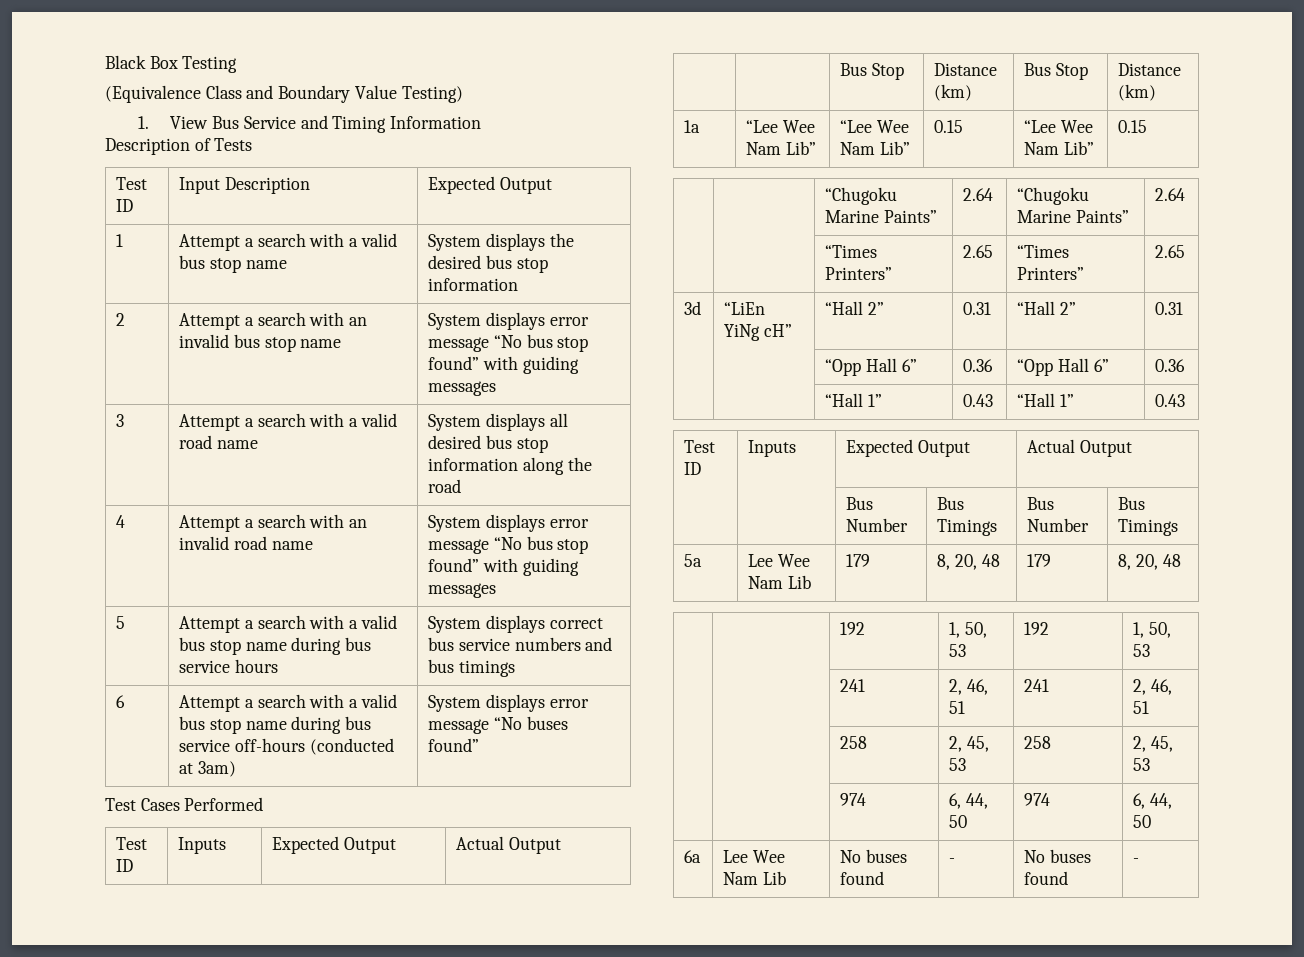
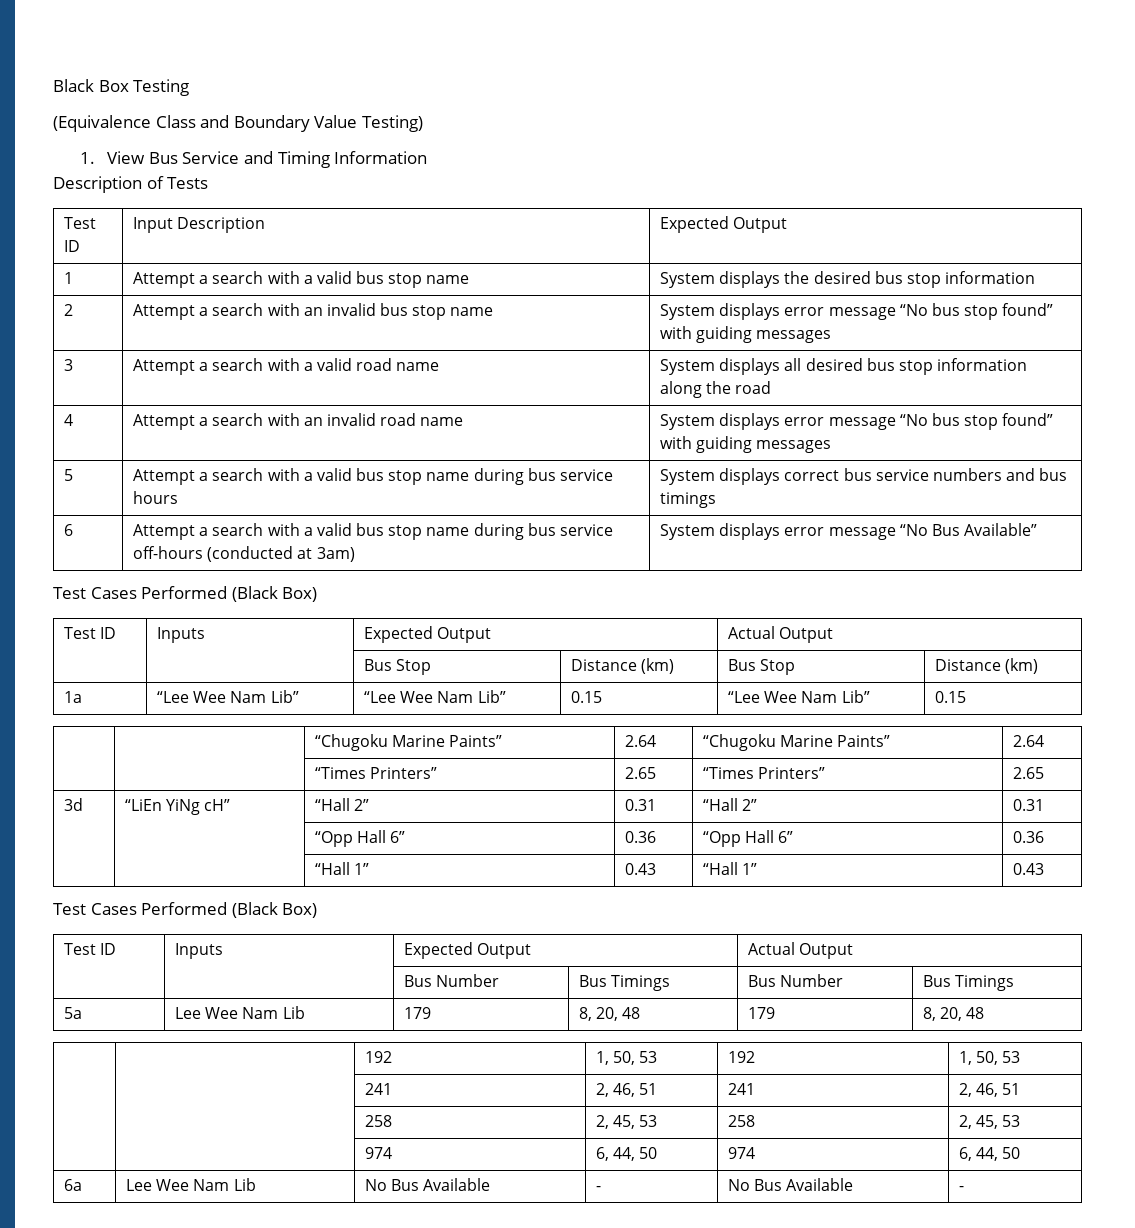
[526,716,568,730] [428,738,480,752] [105,797,264,811] buses found” // Test Cases Performed -> [931,523,1038,536] [53,586,318,602] Bus Available” // Test Cases Performed (Black Box)
(1186, 400) none -> [53,902,318,918] // Test Cases Performed (Black Box)
[865,849,907,863] [840,871,885,885] buses found -> [391,1178,491,1191] Bus Available
[1049,849,1091,863] [1024,871,1069,885] buses found -> [754,1178,854,1191] Bus Available

